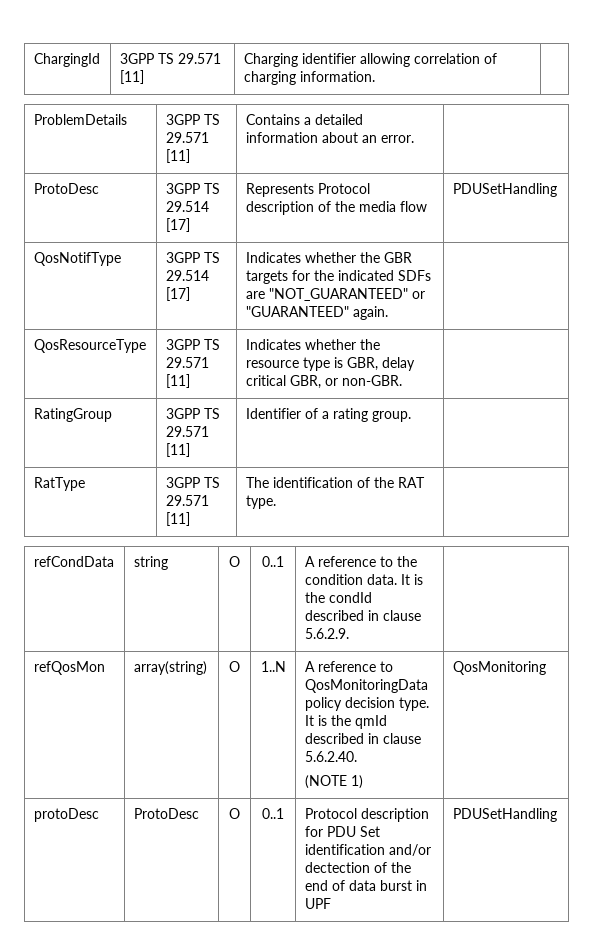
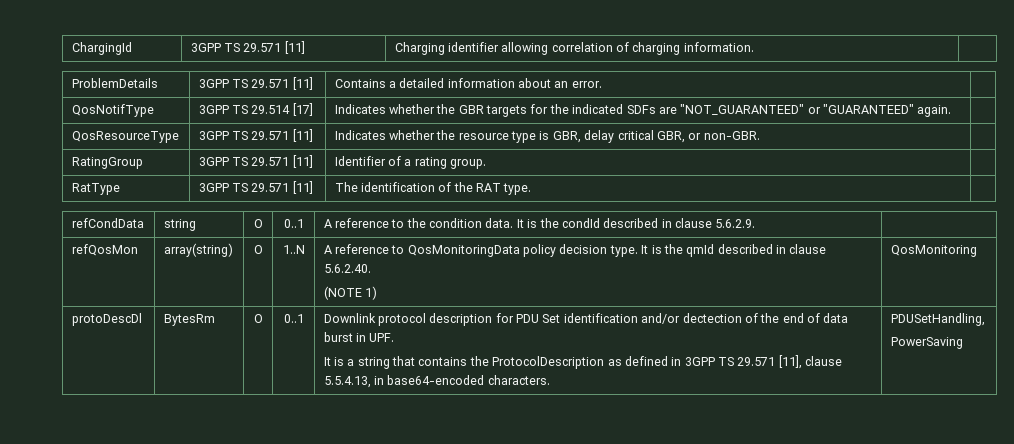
[33,183,99,194] [165,183,220,194] [165,201,209,212] [165,218,190,232] [245,183,370,197] [245,201,427,215] [452,183,557,197] // ProtoDesc | 3GPP TS 29.514 [17] | Represents Protocol description of the media flow | PDUSetHandling -> (602, 84) none
[33,808,99,822] [133,808,199,819] [229,808,240,819] [262,808,284,819] [304,808,357,819] protoDesc | ProtoDesc | O | 0..1 | Protocol -> [71,313,142,326] [163,314,215,326] [253,314,263,323] [283,314,304,323] [323,313,426,326] protoDescDl | BytesRm | O | 0..1 | Downlink protocol
[304,898,331,909] [452,808,557,822] UPF | PDUSetHandling -> [369,333,395,342] [323,355,843,369] [323,375,550,388] [890,313,985,326] [890,337,963,349] UPF. // It is a string that contains the ProtocolDescription as defined in 3GPP TS 29.571 [11], clause 5.5.4.13, in base64-encoded characters. | PDUSetHandling, // PowerSaving

